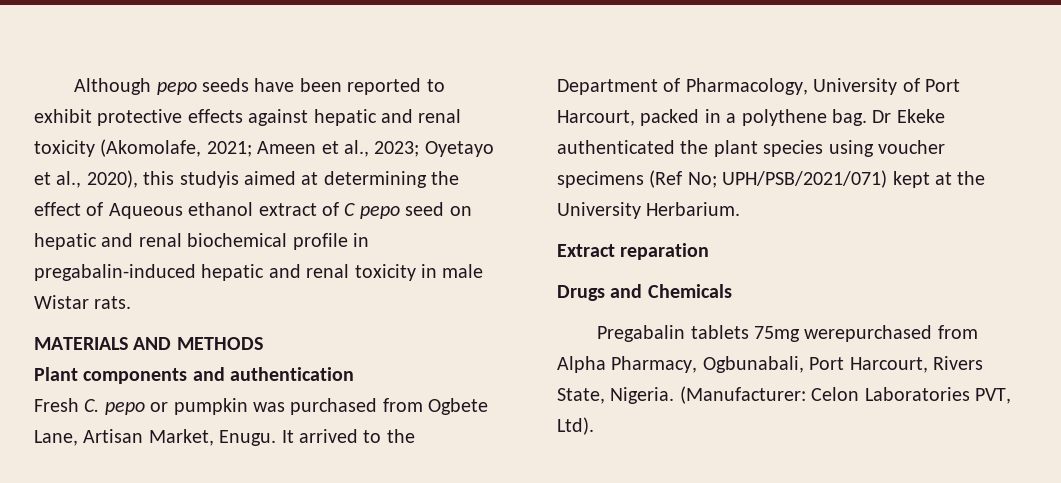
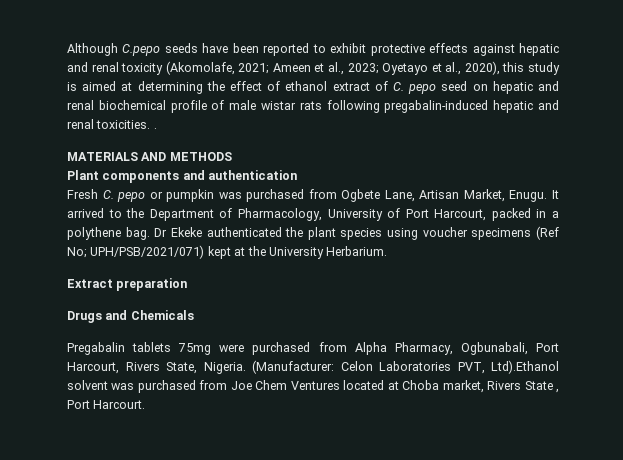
[156,82,197,95] pepo -> [122,44,161,56] C.pepo
[179,171,239,188] studyis -> [527,62,560,75] [67,82,77,91] study is
[108,203,183,219] Aqueous -> (281, 86) none
[344,203,356,216] C -> [392,82,404,91] C.
[353,233,369,247] [34,264,484,281] [34,295,132,309] in pregabalin-induced hepatic and renal toxicity in male Wistar rats. -> [211,100,559,113] [67,119,157,129] of male wistar rats following pregabalin-induced hepatic and renal toxicities. .
[620,243,710,260] reparation -> [116,278,188,291] preparation
[804,325,933,342] werepurchased -> [219,342,311,355] were purchased
[557,417,594,435] Ltd). -> [491,360,559,374] [67,380,559,393] [67,400,146,409] Ltd).Ethanol solvent was purchased from Joe Chem Ventures located at Choba market, Rivers State , Port Harcourt.

